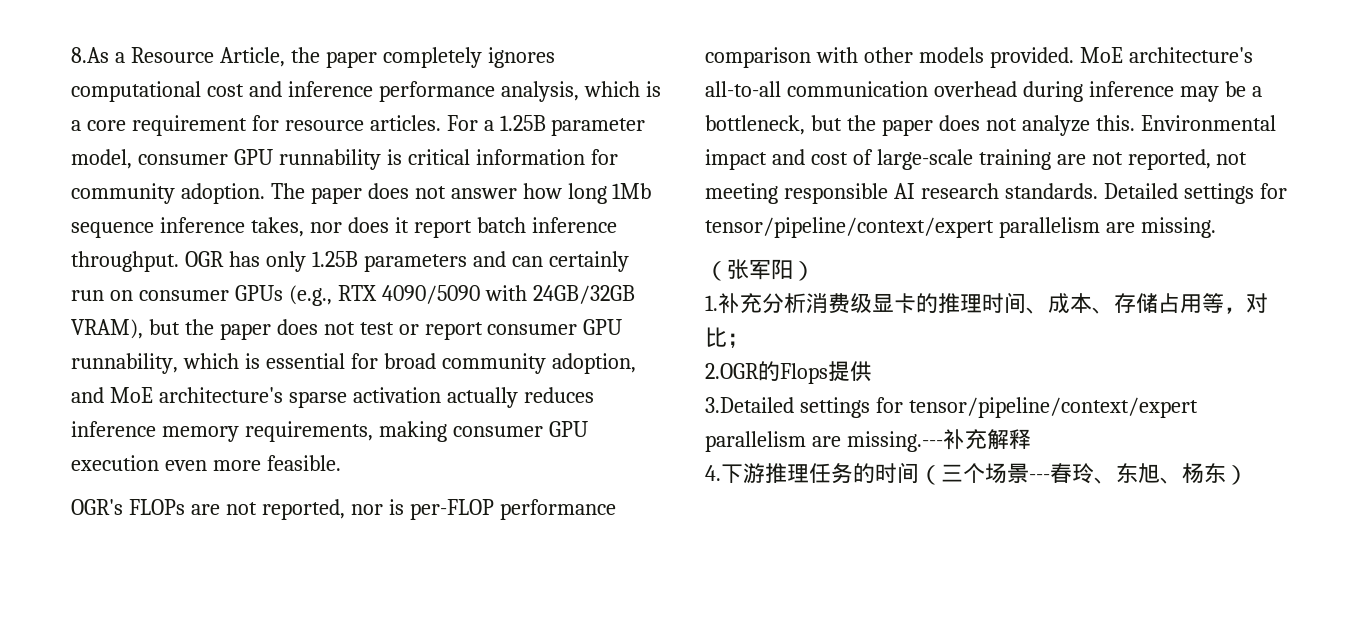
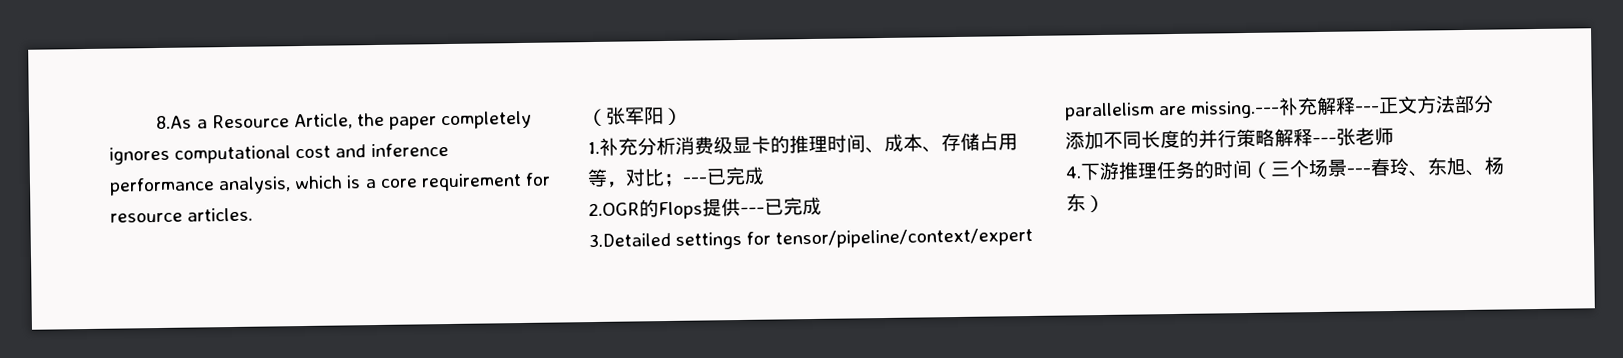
[446,115,646,136] [71,149,618,170] [71,183,652,204] [71,217,617,238] [71,251,629,272] [71,285,635,306] [71,319,623,340] [71,353,636,374] [71,387,594,408] [71,421,588,442] [71,455,341,471] [71,499,616,520] [705,47,1253,68] [705,81,1262,102] [705,115,1276,136] [705,149,1248,170] [705,183,1287,204] [705,217,1216,238] For a 1.25B parameter model, consumer GPU runnability is critical information for community adoption. The paper does not answer how long 1Mb sequence inference takes, nor does it report batch inference throughput. OGR has only 1.25B parameters and can certainly run on consumer GPUs (e.g., RTX 4090/5090 with 24GB/32GB VRAM), but the paper does not test or report consumer GPU runnability, which is essential for broad community adoption, and MoE architecture's sparse activation actually reduces inference memory requirements, making consumer GPU execution even more feasible. // OGR's FLOPs are not reported, nor is per-FLOP performance comparison with other models provided. MoE architecture's all-to-all communication overhead during inference may be a bottleneck, but the paper does not analyze this. Environmental impact and cost of large-scale training are not reported, not meeting responsible AI research standards. Detailed settings for tensor/pipeline/context/expert parallelism are missing. -> (254, 214) none
(749, 340) none -> [682,166,765,186] ---已完成
(872, 371) none -> [740,196,822,216] ---已完成
(1031, 439) none -> [1355,94,1495,115] [1065,126,1394,150] ---正文方法部分添加不同长度的并行策略解释---张老师

